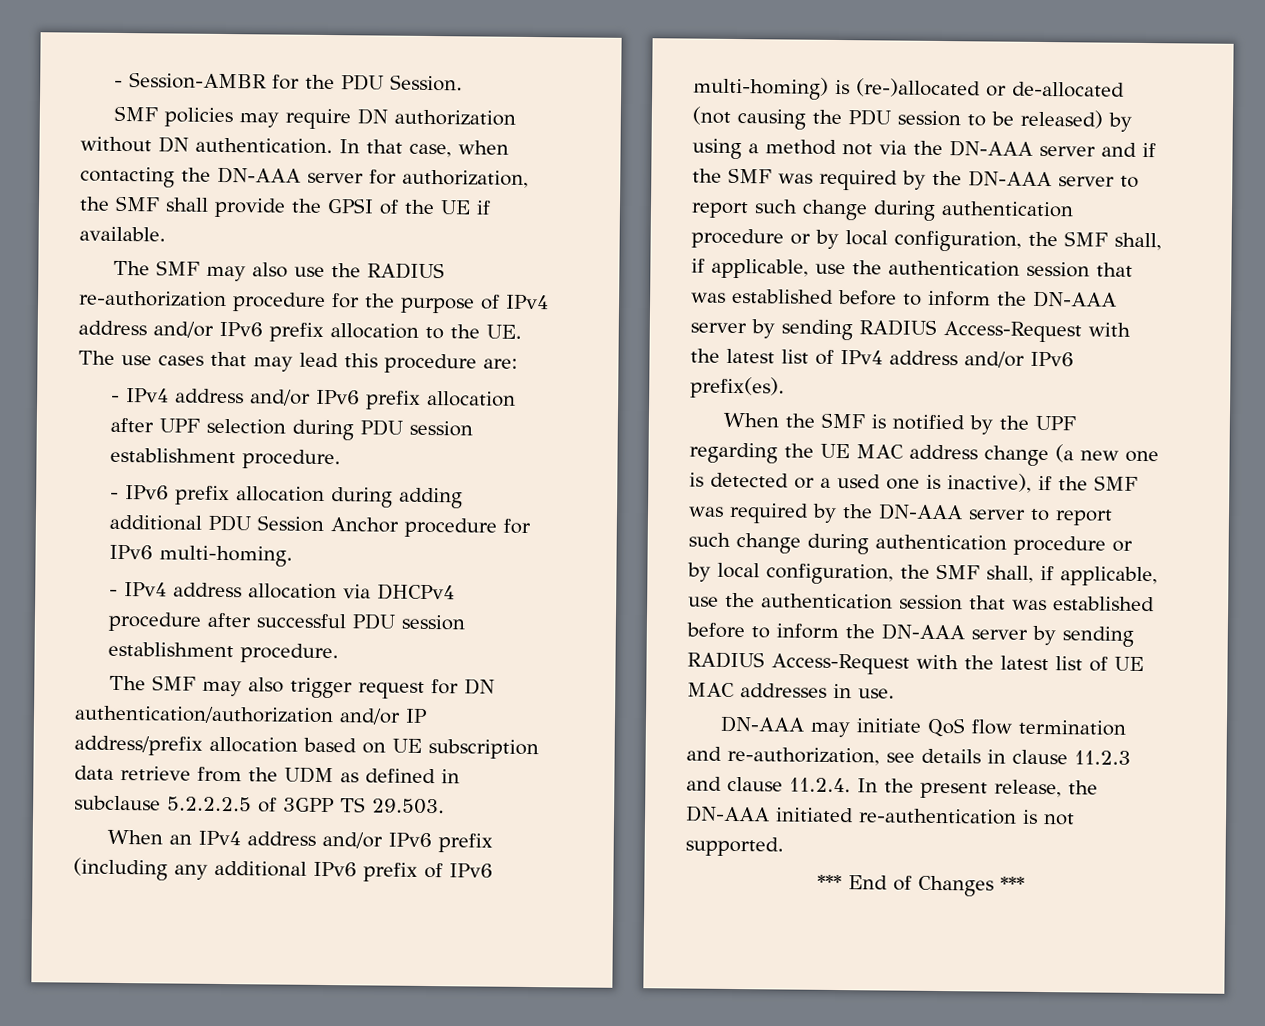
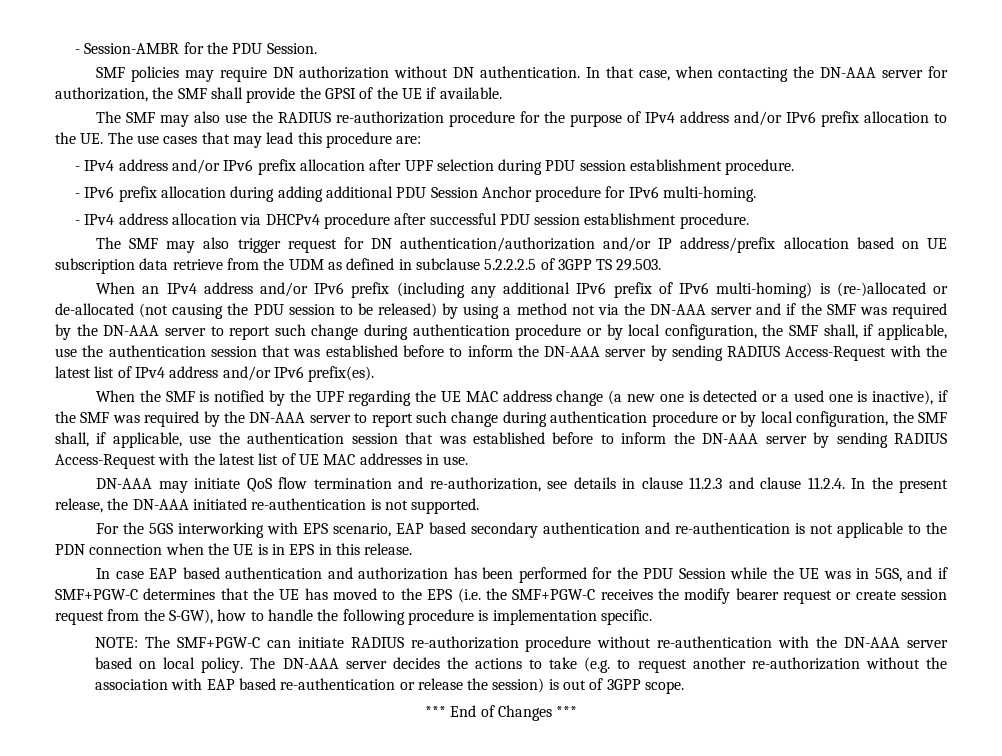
(784, 846) none -> [96,522,948,538] [55,543,413,555] [96,567,949,583] [55,588,948,604] [55,609,652,625] [94,636,948,652] [94,657,947,673] [94,678,685,694] // For the 5GS interworking with EPS scenario, EAP based secondary authentication and re-authentication is not applicable to the PDN connection when the UE is in EPS in this release. // In case EAP based authentication and authorization has been performed for the PDU Session while the UE was in 5GS, and if SMF+PGW-C determines that the UE has moved to the EPS (i.e. the SMF+PGW-C receives the modify bearer request or create session request from the S-GW), how to handle the following procedure is implementation specific. // NOTE: The SMF+PGW-C can initiate RADIUS re-authorization procedure without re-authentication with the DN-AAA server based on local policy. The DN-AAA server decides the actions to take (e.g. to request another re-authorization without the association with EAP based re-authentication or release the session) is out of 3GPP scope.

